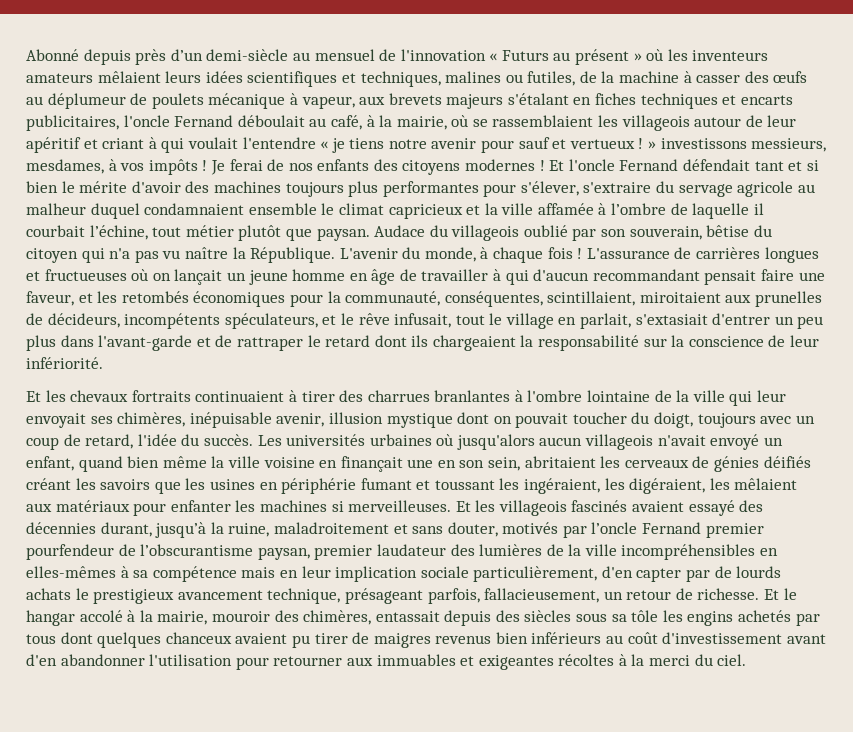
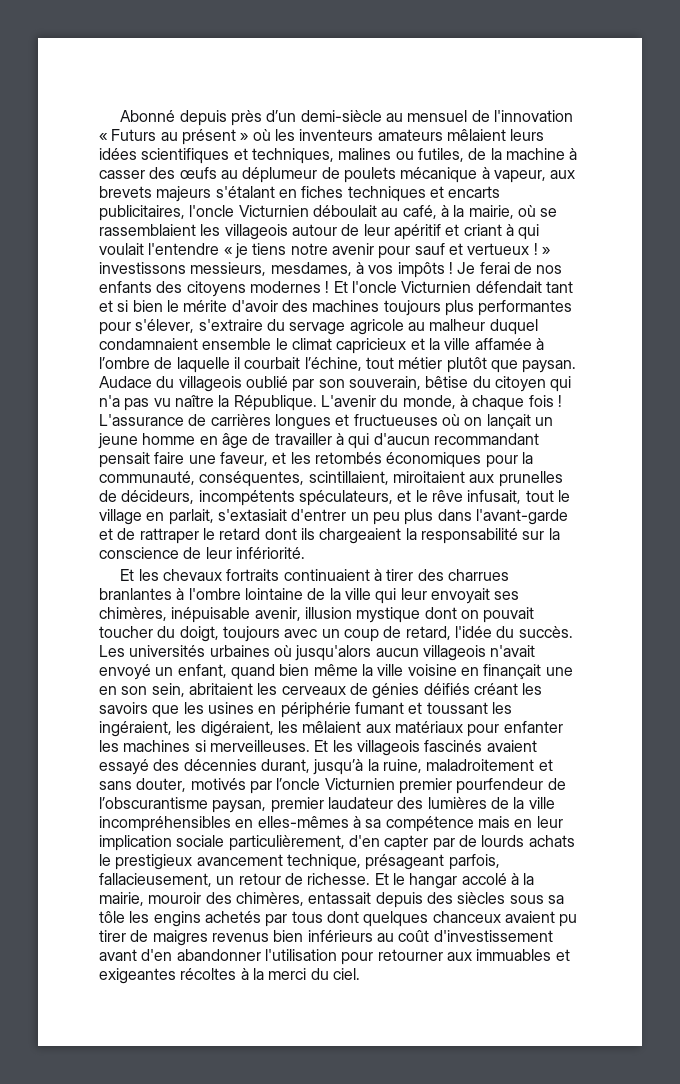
[174,115,234,127] Fernand -> [238,205,309,217] Victurnien
[619,159,679,171] Fernand -> [401,281,472,293] Victurnien
[642,522,702,534] Fernand -> [324,778,395,790] Victurnien

